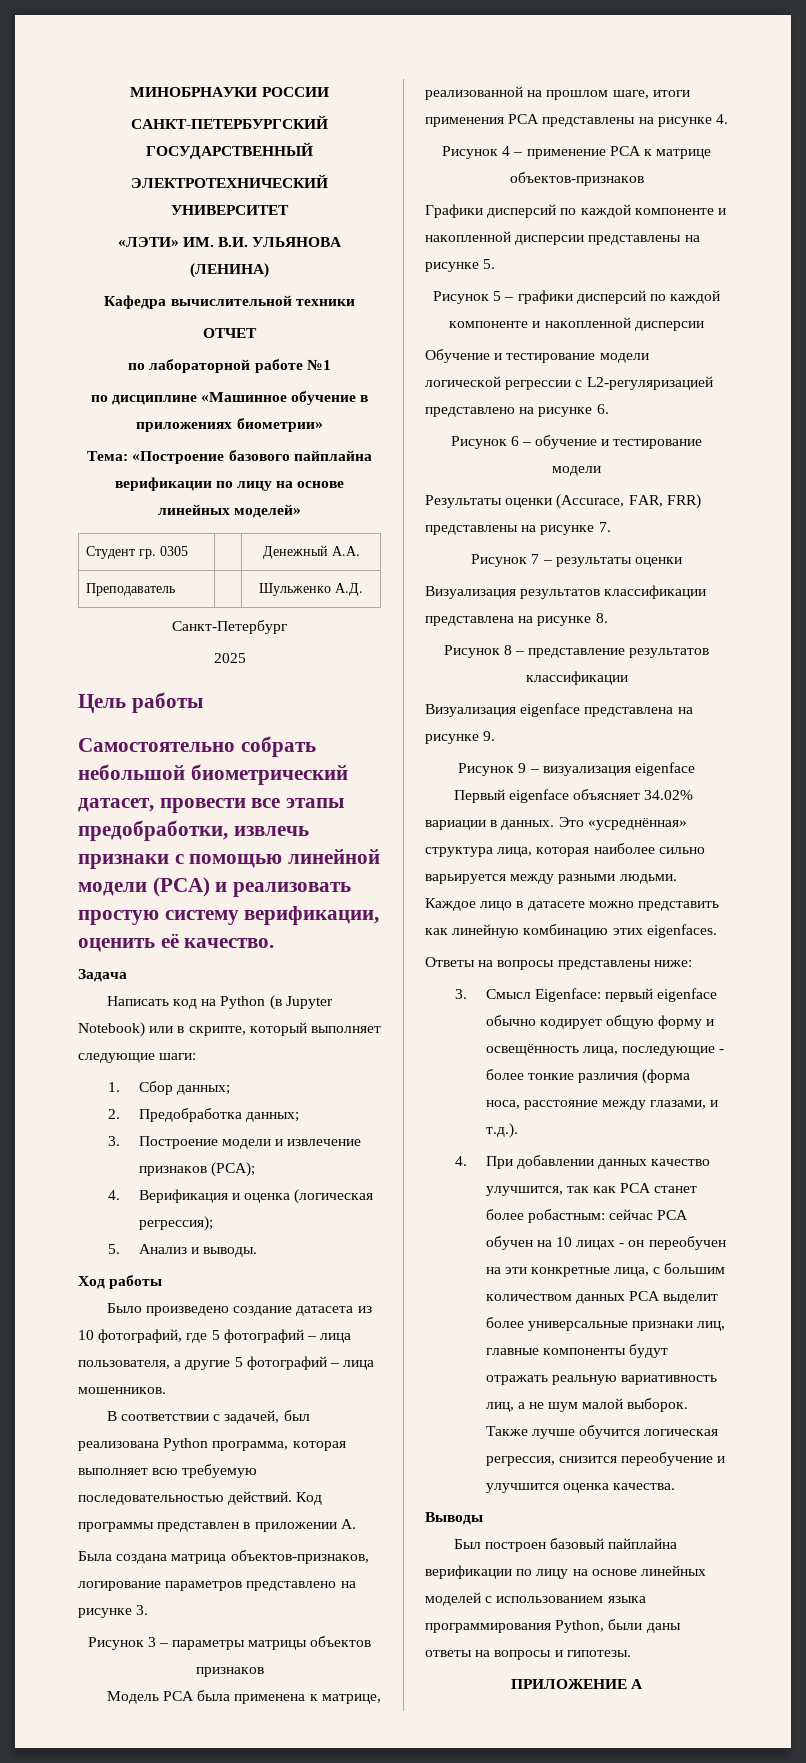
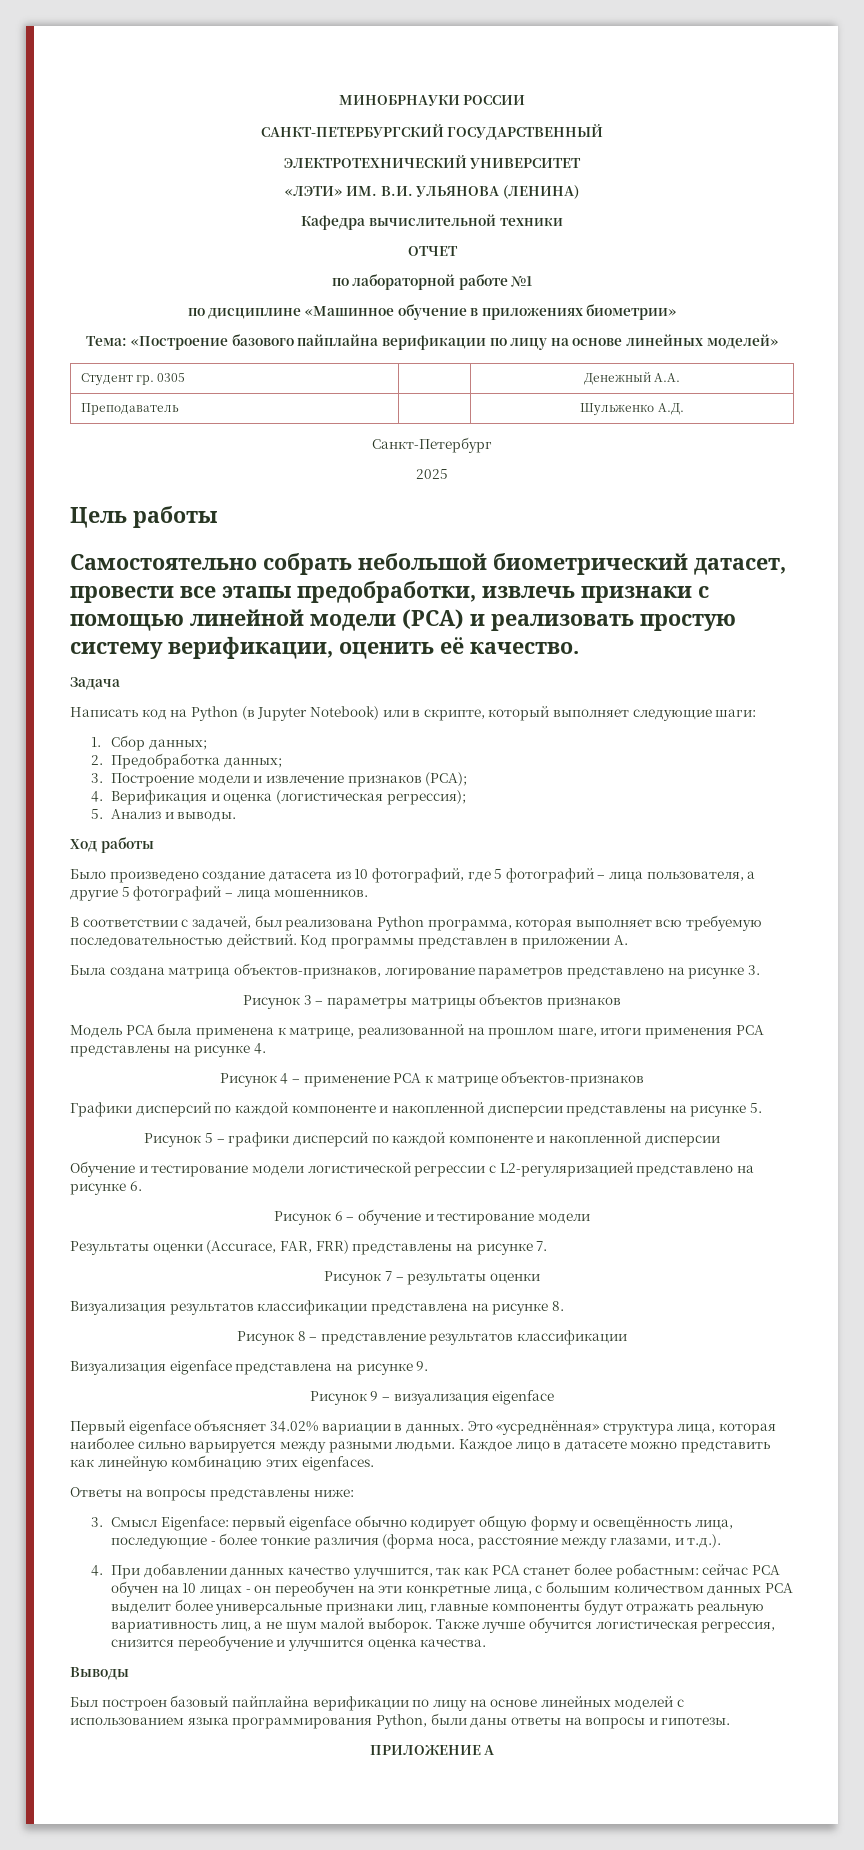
[294,1189,374,1204] (логическая -> [276,790,384,804] (логистическая
[425,376,501,387] логической -> [307,1162,411,1173] логистической
[644,1429,719,1436] логическая -> [595,1621,698,1629] логистическая

